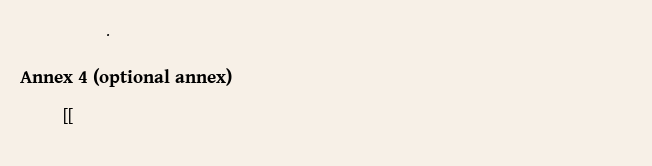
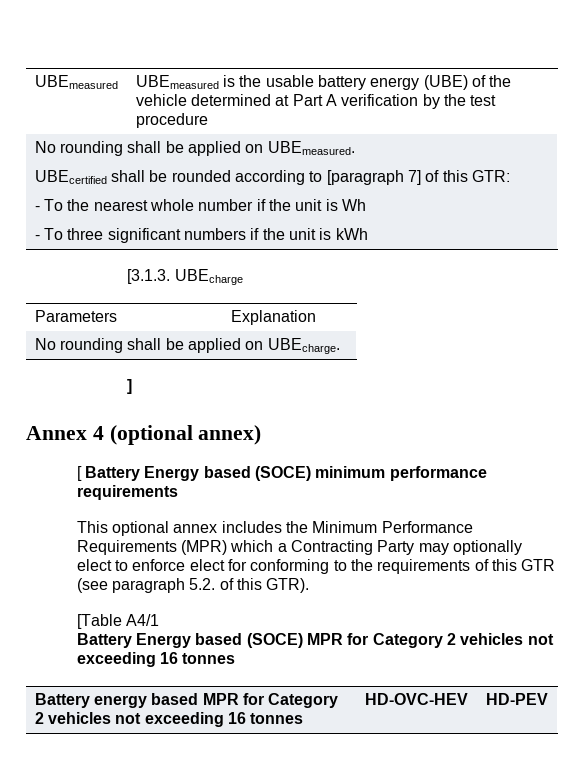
[105,34,110,36] [20,68,232,87] [62,108,73,124] . // Annex 4 (optional annex) // [[ -> [34,75,118,89] [135,75,512,90] [135,94,497,109] [135,113,208,128] [34,141,355,156] [34,170,510,185] [34,199,366,211] [34,228,368,243] [127,269,243,285] [34,310,117,322] [230,310,316,325] [34,338,340,354] [127,379,133,394] [26,425,262,445] [76,466,487,481] [76,485,178,500] [76,521,473,536] [76,540,522,555] [76,559,556,574] [76,578,310,593] [76,614,160,629] [76,633,554,648] [76,652,236,667] [34,693,339,708] [34,712,304,727] [364,693,468,705] [486,693,548,705] UBEmeasured | UBEmeasured is the usable battery energy (UBE) of the vehicle determined at Part A verification by the test procedure // No rounding shall be applied on UBEmeasured. // UBEcertified shall be rounded according to [paragraph 7] of this GTR: // - To the nearest whole number if the unit is Wh // - To three significant numbers if the unit is kWh // [3.1.3. UBEcharge // Parameters | Explanation // No rounding shall be applied on UBEcharge. // ] // Annex 4 (optional annex) // [ Battery Energy based (SOCE) minimum performance requirements // This optional annex includes the Minimum Performance Requirements (MPR) which a Contracting Party may optionally elect to enforce elect for conforming to the requirements of this GTR (see paragraph 5.2. of this GTR). // [Table A4/1 // Battery Energy based (SOCE) MPR for Category 2 vehicles not exceeding 16 tonnes // Battery energy based MPR for Category 2 vehicles not exceeding 16 tonnes | HD-OVC-HEV | HD-PEV

